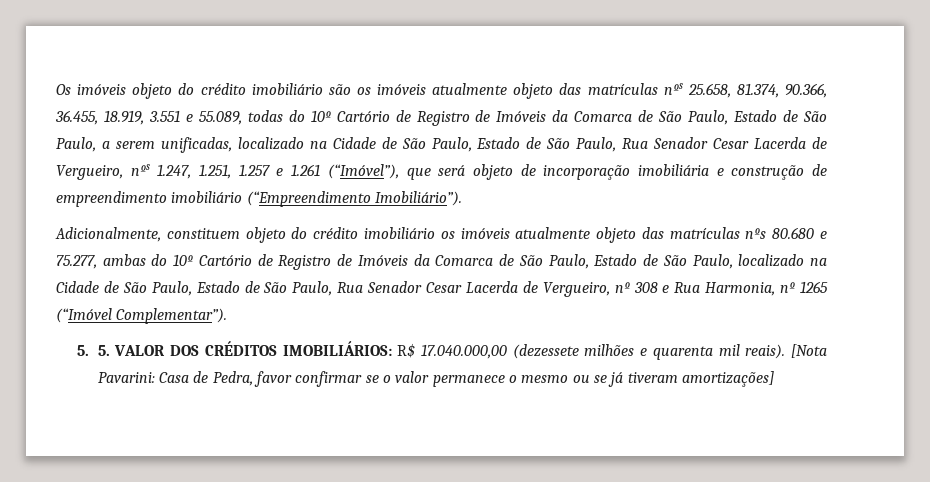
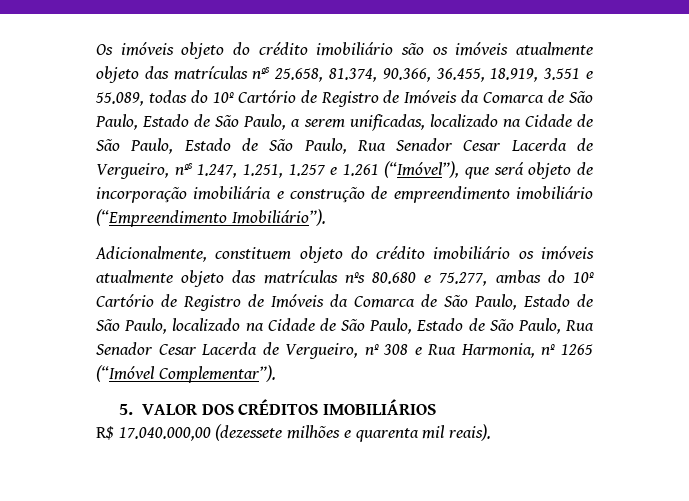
[97,345,110,356] 5. -> (133, 409) none
[282,341,392,356] IMOBILIÁRIOS: -> [322,399,436,415] IMOBILIÁRIOS //
[791,344,827,358] [97,371,774,387] [Nota Pavarini: Casa de Pedra, favor confirmar se o valor permanece o mesmo ou se já tiveram amortizações] -> (492, 432) none

